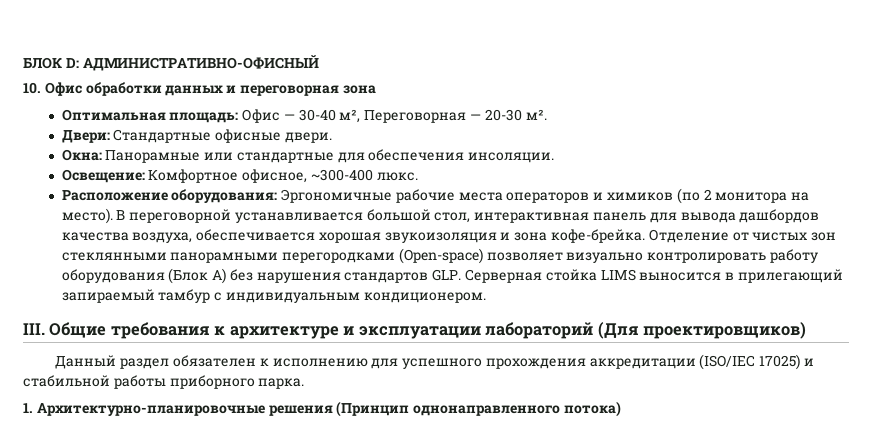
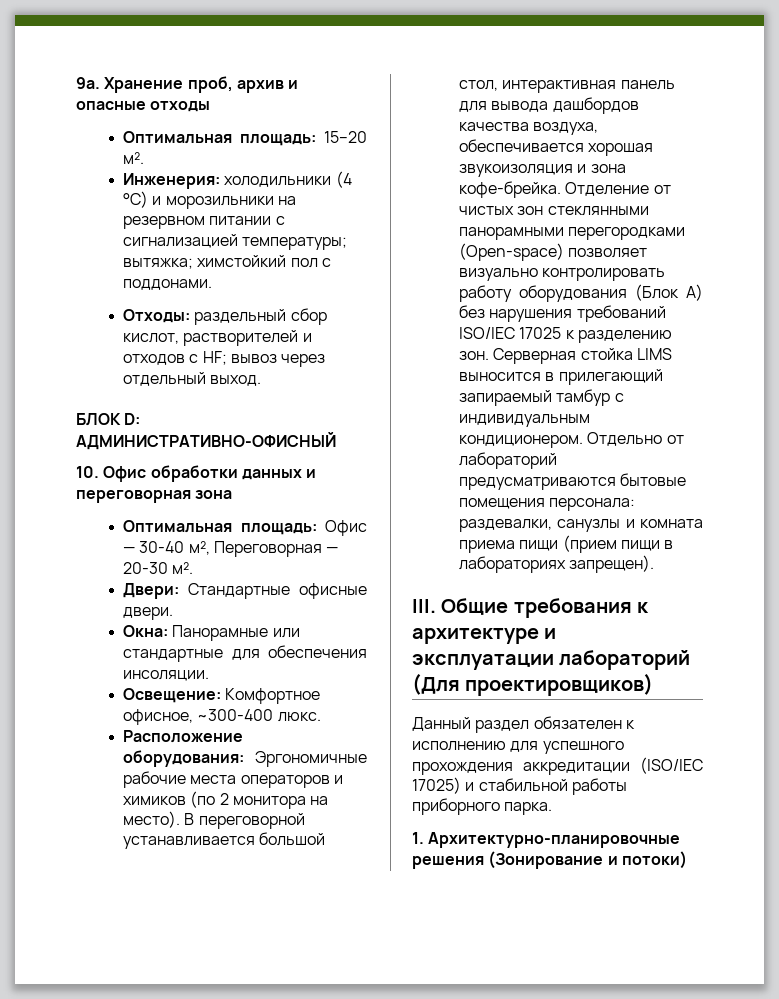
(23, 63) none -> [76,76,299,93] [76,101,211,112] [123,131,367,146] [123,152,145,164] [123,171,352,189] [123,191,297,209] [123,216,285,229] [123,234,348,250] [123,255,332,269] [123,279,213,290] [123,308,327,325] [123,330,312,346] [123,351,326,367] [123,372,262,386] 9а. Хранение проб, архив и опасные отходы // Оптимальная площадь: 15–20 м². // Инженерия: холодильники (4 °C) и морозильники на резервном питании с сигнализацией температуры; вытяжка; химстойкий пол с поддонами. // Отходы: раздельный сбор кислот, растворителей и отходов с HF; вывоз через отдельный выход. //
[344,269,462,283] стандартов GLP. -> [576,305,666,322] [459,327,673,343] [459,351,490,360] требований ISO/IEC 17025 к разделению зон.
(486, 297) none -> [587,432,684,446] [459,452,558,469] [459,473,687,490] [459,498,636,511] [459,519,703,532] [459,535,674,553] [459,555,655,573] Отдельно от лабораторий предусматриваются бытовые помещения персонала: раздевалки, санузлы и комната приема пищи (прием пищи в лабораториях запрещен).
[336,401,621,417] (Принцип однонаправленного потока) -> [488,851,687,869] (Зонирование и потоки)

